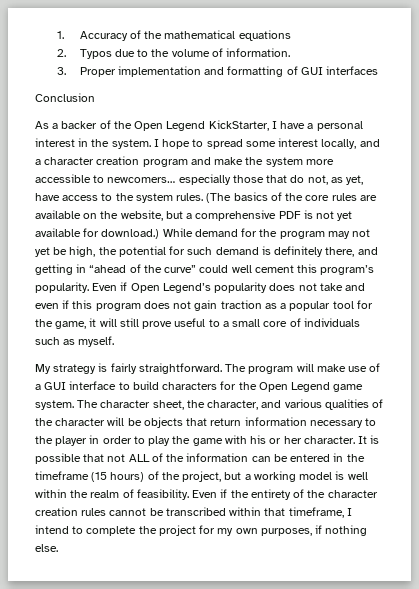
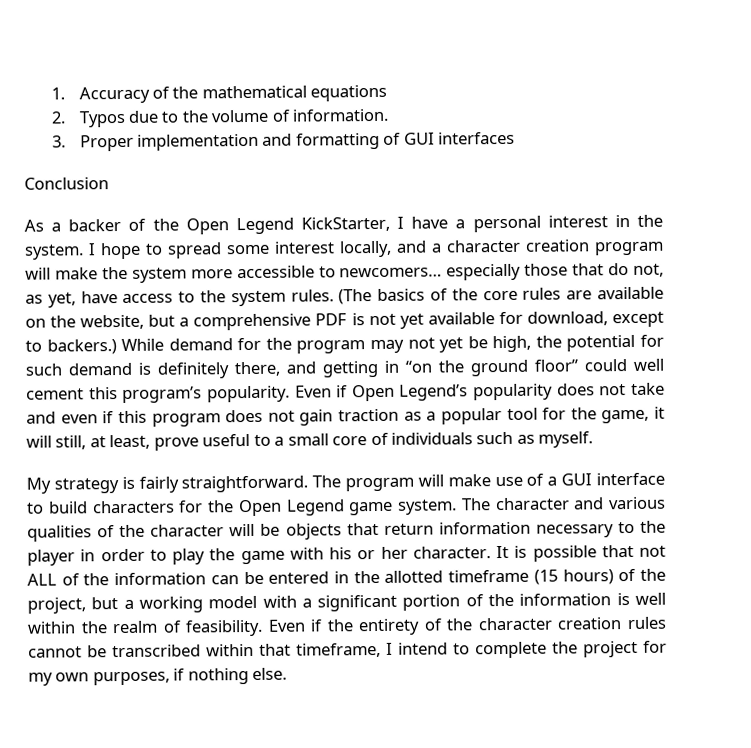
[190,157,211,165] and -> [25,267,51,280] will
[101,229,160,239] download.) -> [526,311,665,328] [25,339,117,355] download, except to backers.)
[89,264,197,273] “ahead of the curve” -> [405,359,578,377] “on the ground floor”
[119,318,139,327] still -> [55,434,151,450] still, at least,
[152,400,259,410] sheet, the character, -> (570, 504) none
(365, 458) none -> [384,570,444,583] allotted
(333, 476) none -> [262,593,612,612] with a significant portion of the information

